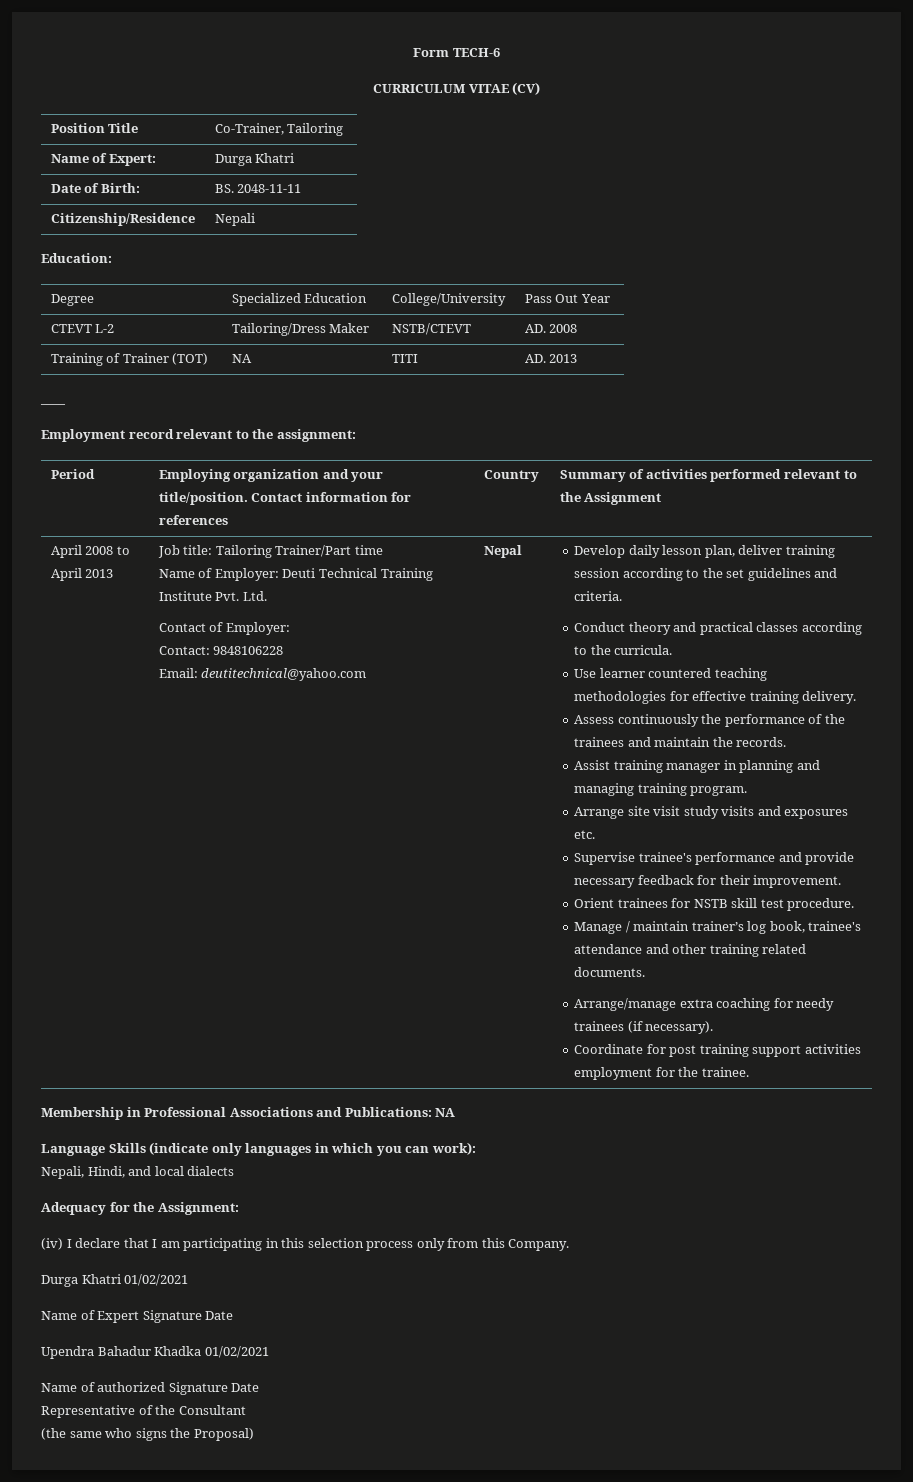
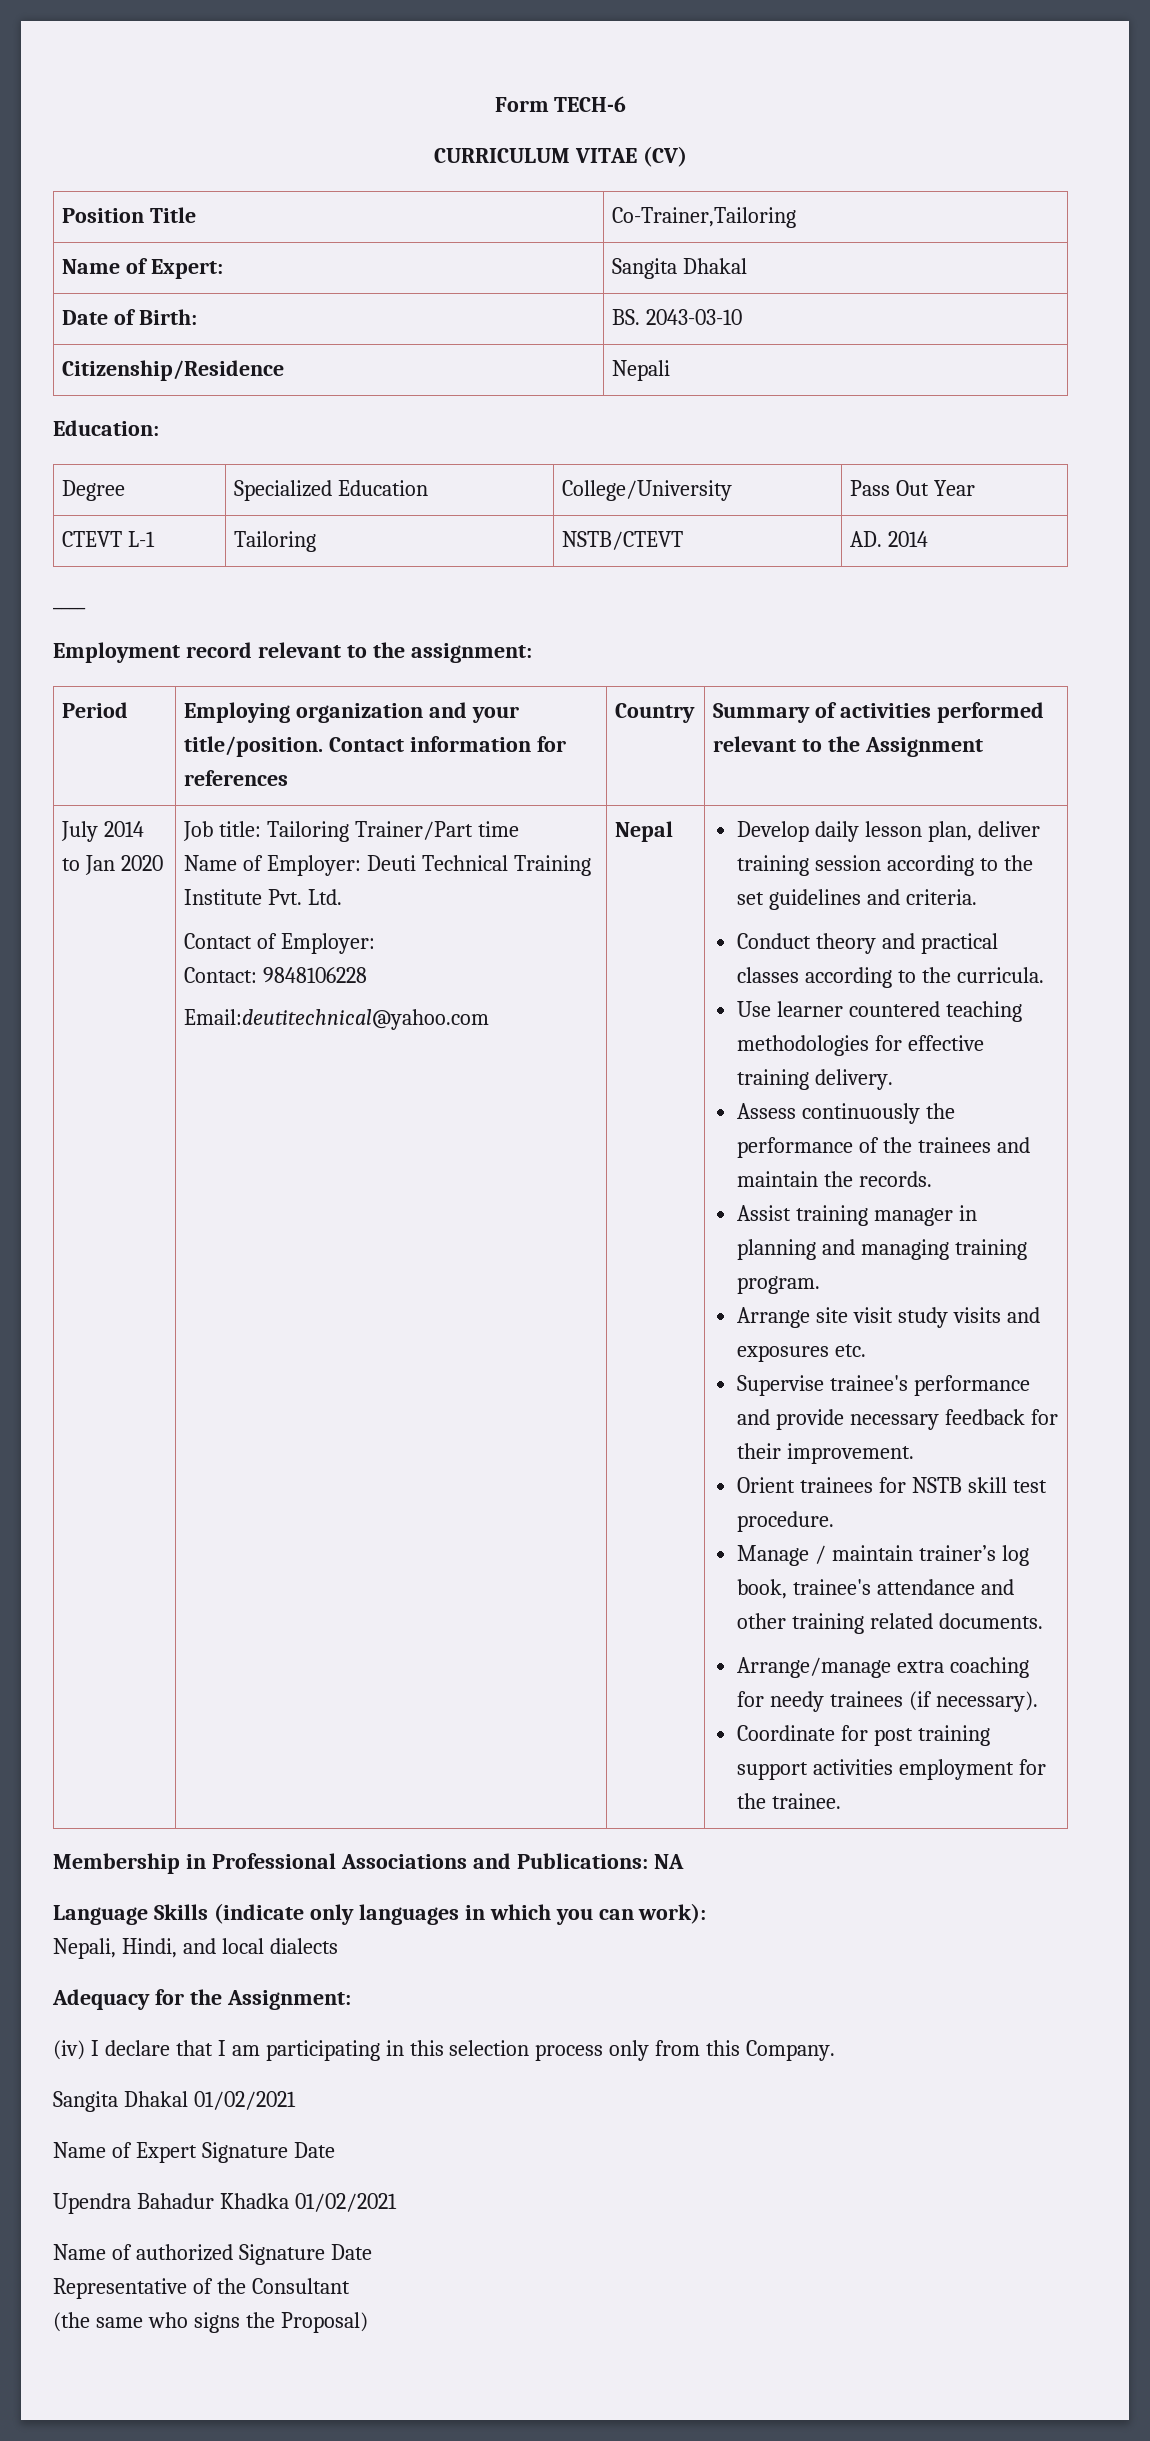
[214,123,344,136] Co-Trainer, Tailoring -> [611,207,796,228] Co-Trainer,Tailoring
[214,153,295,166] Durga Khatri -> [611,258,747,279] Sangita Dhakal
[237,184,302,193] 2048-11-11 -> [645,309,742,325] 2043-03-10
[95,324,115,333] [231,323,370,336] L-2 | Tailoring/Dress Maker -> [127,531,155,547] [233,531,316,552] L-1 | Tailoring
[549,324,578,333] [50,353,209,366] [231,354,252,363] [391,354,418,363] [524,354,578,363] 2008 // Training of Trainer (TOT) | NA | TITI | AD. 2013 -> [887,531,928,547] 2014
[50,545,130,558] [50,568,114,581] April 2008 to April 2013 -> [60,821,144,842] [61,855,163,875] July 2014 to Jan 2020
[158,668,367,681] Email: deutitechnical@yahoo.com -> [183,1009,489,1030] Email:deutitechnical@yahoo.com
[41,1274,121,1287] Durga Khatri -> [53,2091,188,2112] Sangita Dhakal

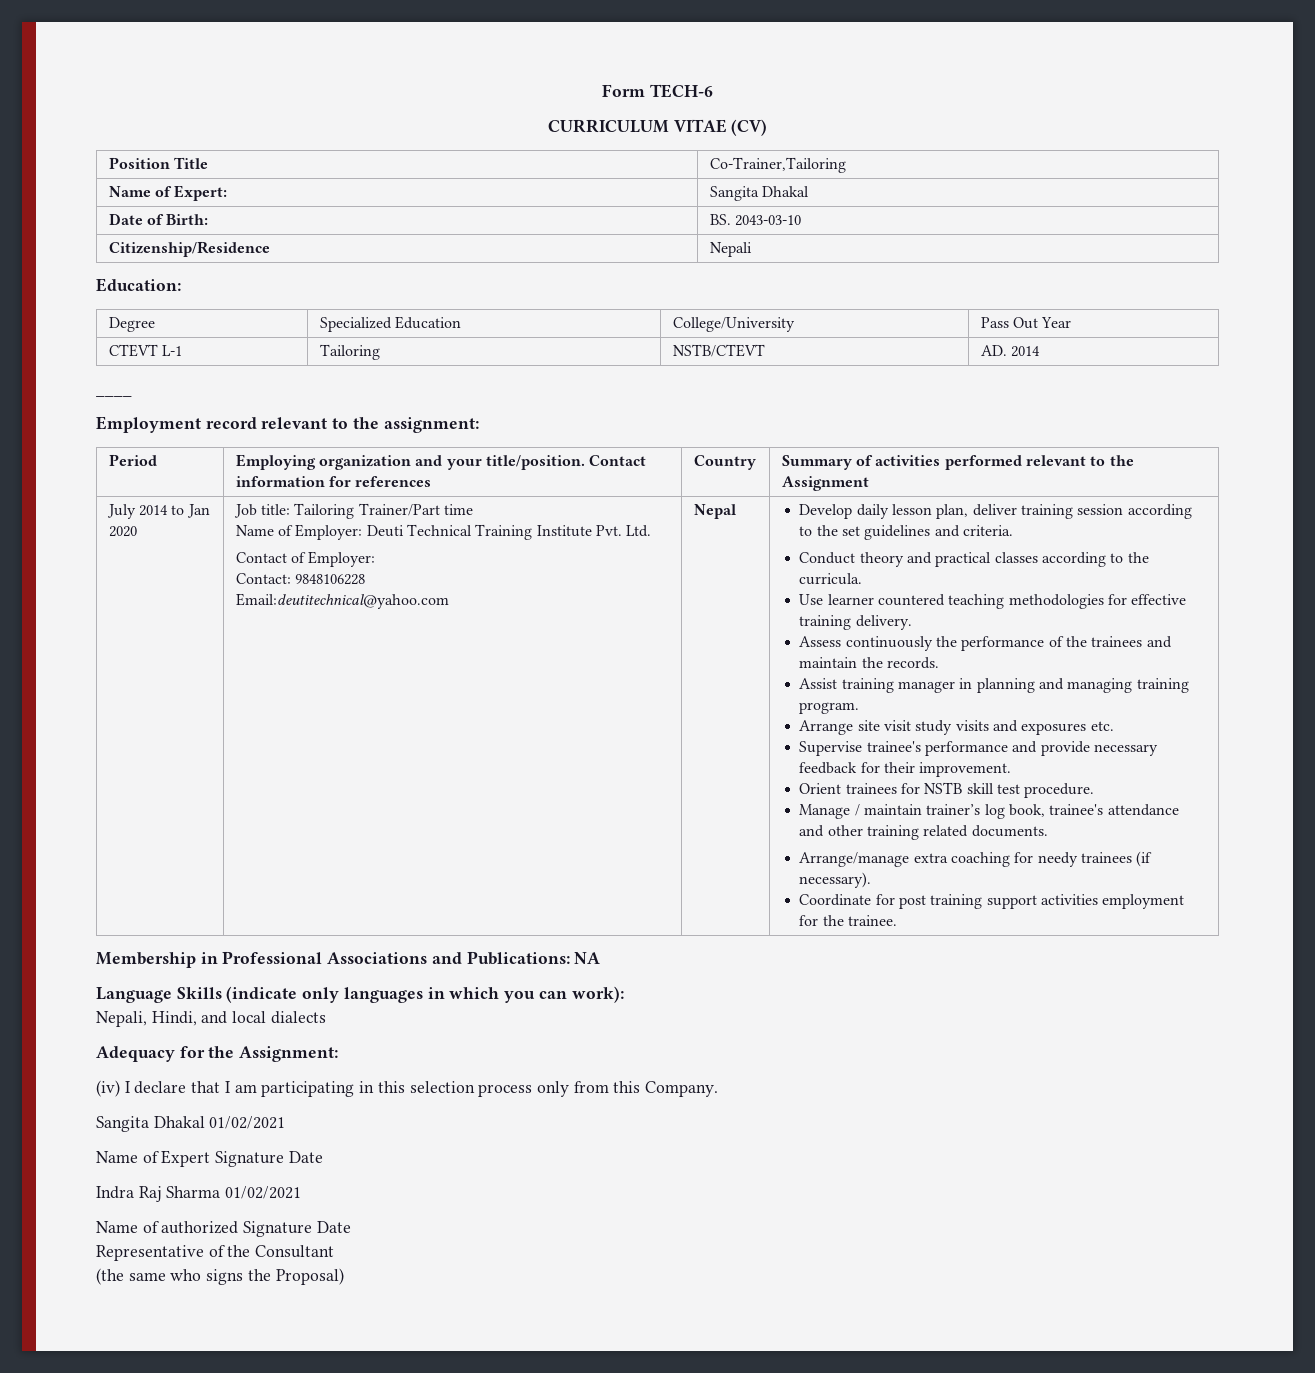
[53,2193,289,2214] Upendra Bahadur Khadka -> [96,1186,221,1202] Indra Raj Sharma

